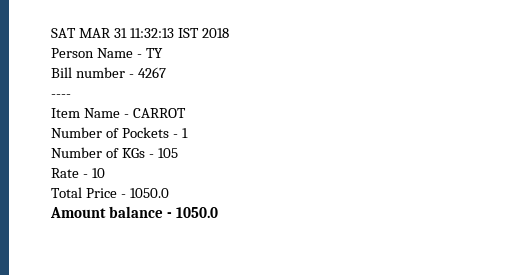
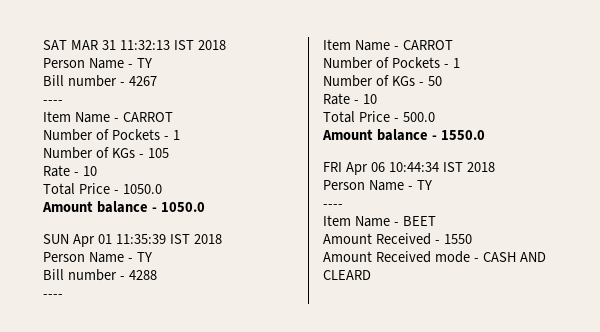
(218, 212) none -> [43,234,222,247] [43,252,152,263] [43,269,157,281] [43,294,63,298] [323,39,453,51] [323,57,460,69] [323,75,442,87] [323,93,377,105] [323,111,435,123] [322,129,485,141] [323,162,495,175] [323,180,432,191] [323,204,343,208] [323,215,436,227] [323,233,472,245] [323,251,546,263] [323,270,371,280] // SUN Apr 01 11:35:39 IST 2018 // Person Name - TY // Bill number - 4288 // ---- // Item Name - CARROT // Number of Pockets - 1 // Number of KGs - 50 // Rate - 10 // Total Price - 500.0 // Amount balance - 1550.0 // FRI Apr 06 10:44:34 IST 2018 // Person Name - TY // ---- // Item Name - BEET // Amount Received - 1550 // Amount Received mode - CASH AND CLEARD

